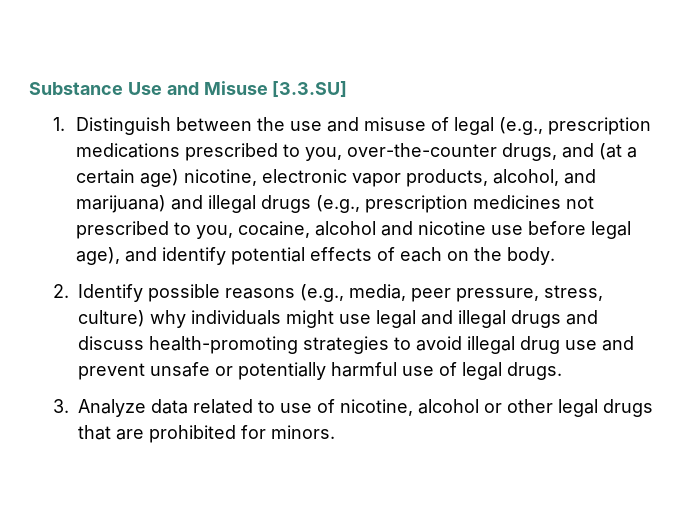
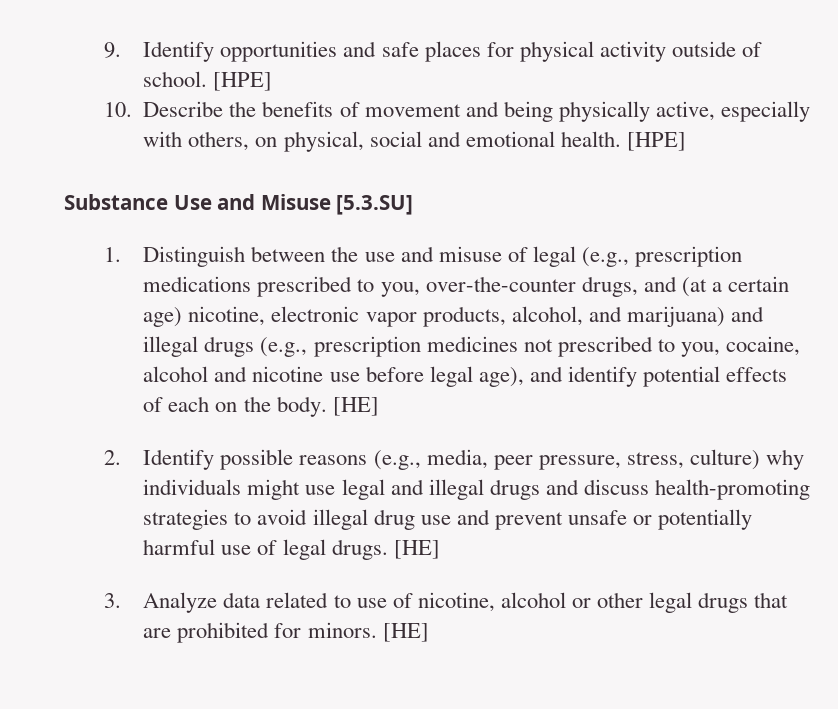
(29, 88) none -> [103,41,762,62] [143,71,273,91] [103,101,810,122] [143,131,686,152] 9. Identify opportunities and safe places for physical activity outside of school. [HPE] // 10. Describe the benefits of movement and being physically active, especially with others, on physical, social and emotional health. [HPE] //
[272,81,348,98] [3.3.SU] -> [336,195,414,215] [5.3.SU]
(556, 256) none -> [332,397,379,416] [HE]
(562, 371) none -> [393,540,440,559] [HE]
(335, 432) none -> [382,623,429,642] [HE]

